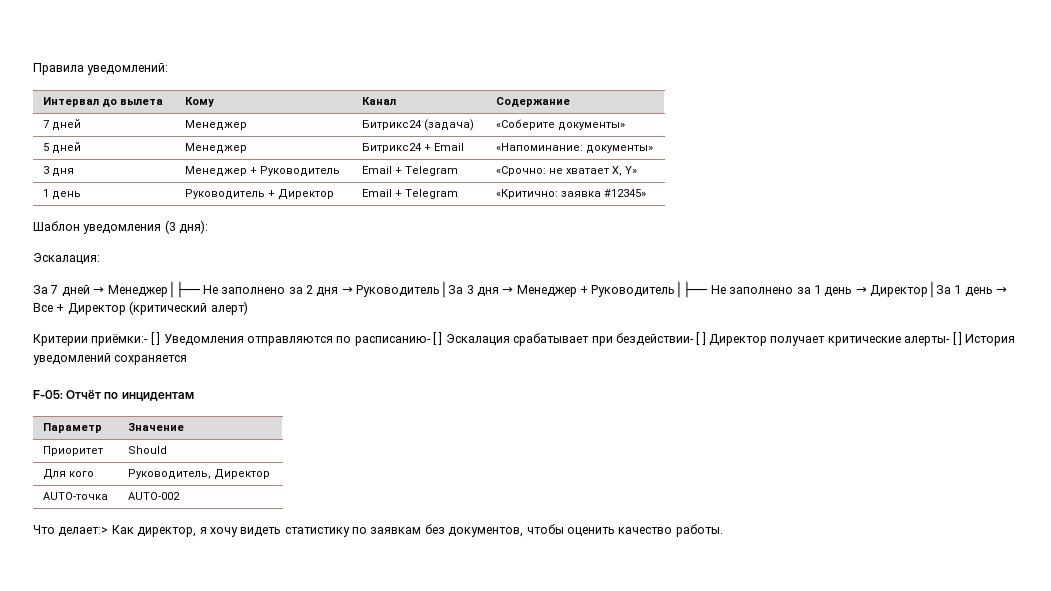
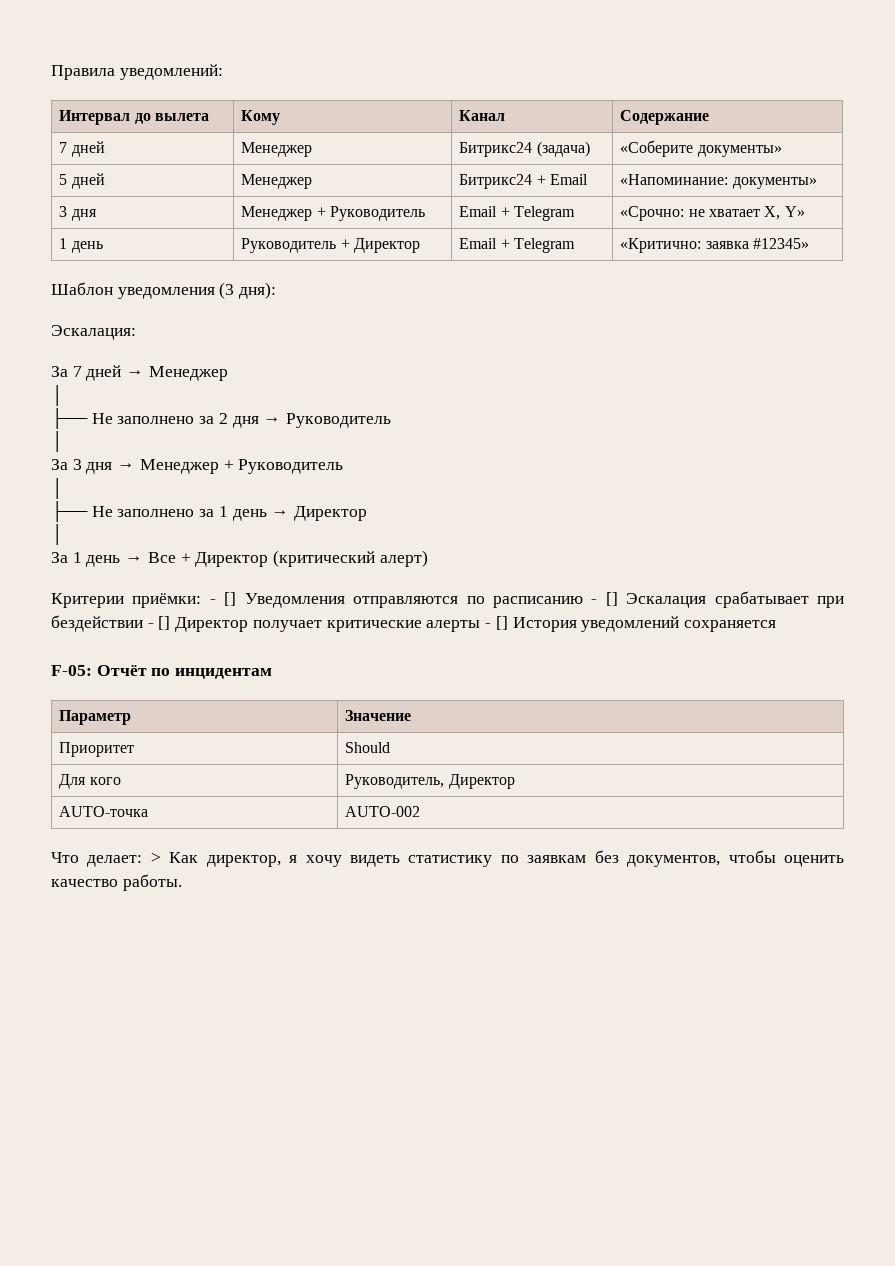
[107,281,200,298] Менеджер│├── -> [148,366,228,381] [51,385,63,406] [51,408,88,429] Менеджер // │ // ├──
[356,281,464,298] Руководитель│За -> [286,413,392,428] [51,431,63,452] [51,459,68,470] Руководитель // │ // За
[591,281,708,298] Руководитель│├── -> [238,459,344,474] [51,478,63,499] [51,501,88,522] Руководитель // │ // ├──
[870,281,951,298] Директор│За -> [294,506,368,521] [51,524,63,545] [51,552,68,563] Директор // │ // За
[91,332,962,346] приёмки:- [ ] Уведомления отправляются по расписанию- [ ] Эскалация срабатывает при бездействии- [ ] Директор получает критические алерты- [ ] -> [132,591,844,608] [51,615,508,632] приёмки: - [] Уведомления отправляются по расписанию - [] Эскалация срабатывает при бездействии - [] Директор получает критические алерты - []
[58,527,109,537] делает:> -> [87,852,161,867] делает: >

